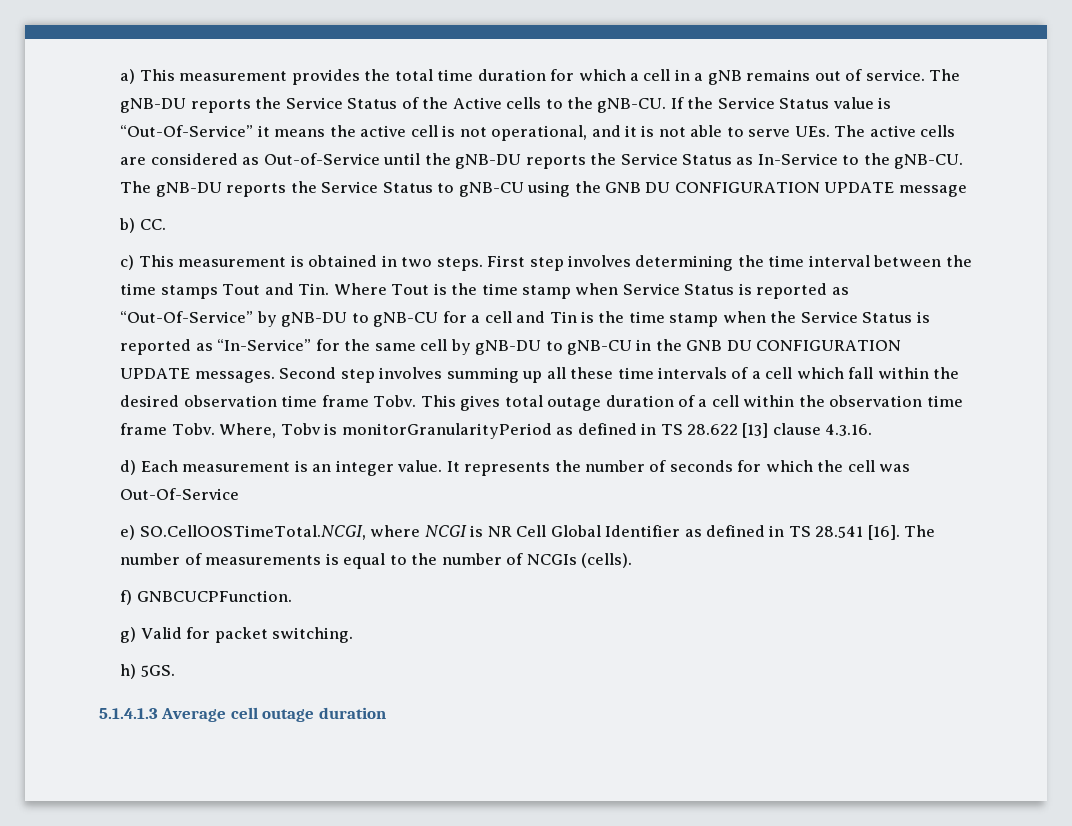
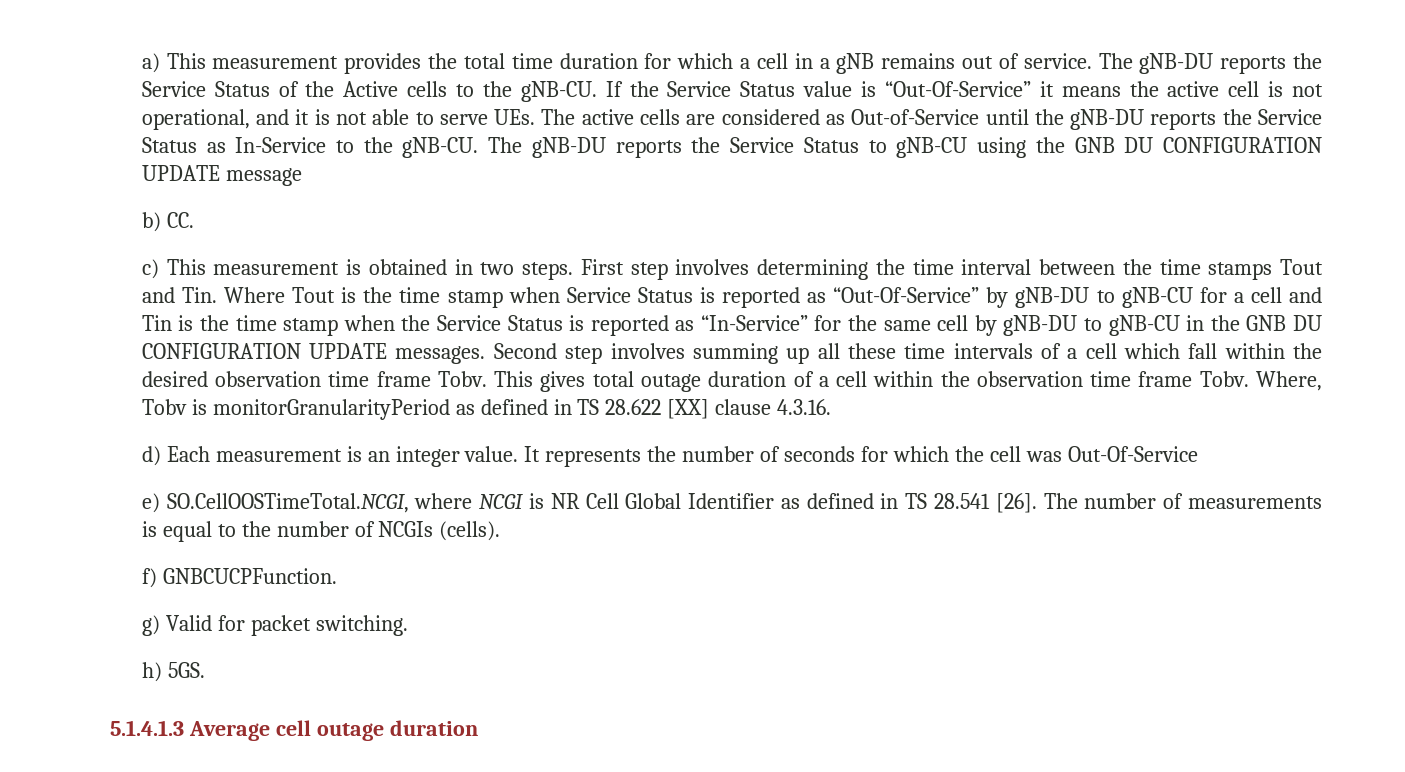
[742,423,769,438] [13] -> [667,399,710,419] [XX]
[867,525,900,540] [16]. -> [995,493,1037,513] [26].

